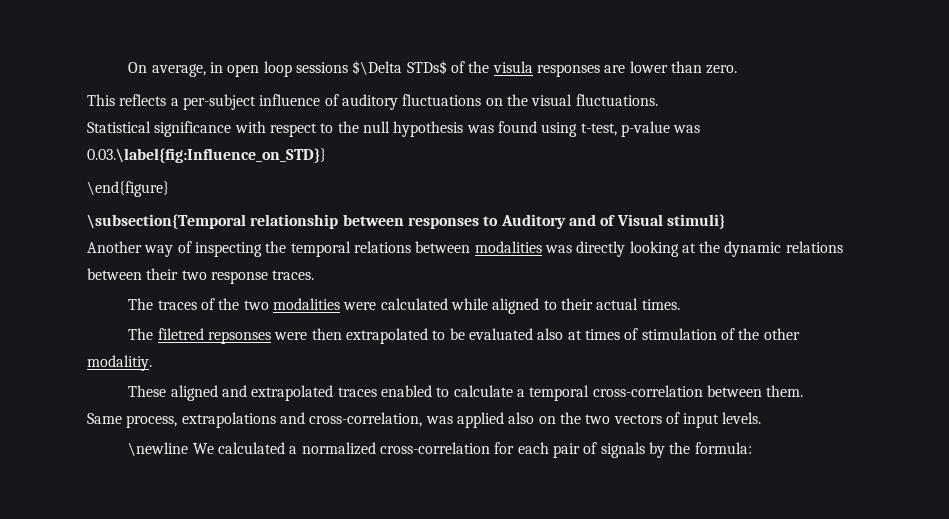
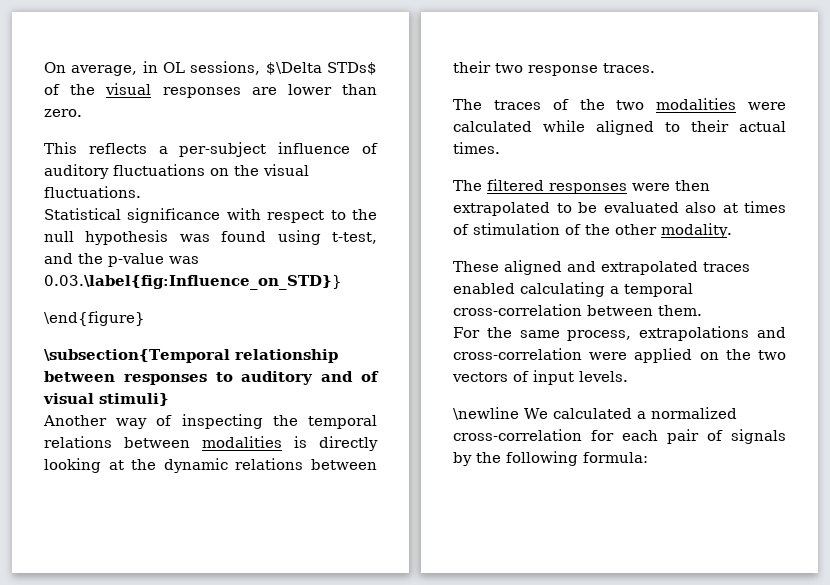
[227,61,348,77] open loop sessions -> [163,61,261,75] OL sessions,
[492,61,533,73] visula -> [105,83,152,95] visual
(617, 129) none -> [44,253,103,264] and the
[500,214,566,229] Auditory -> [241,371,314,385] auditory
[616,214,663,226] Visual -> [43,393,94,404] visual
[544,245,572,253] was -> [294,436,307,448] is
[157,328,272,344] filetred repsonses -> [487,179,627,194] filtered responses
[87,355,152,371] modalitiy. -> [661,223,732,238] modality.
[436,385,513,397] to calculate -> [520,282,605,297] calculating
[87,412,535,428] Same process, extrapolations and cross-correlation, was applied also -> [453,326,786,341] [453,348,693,363] For the same process, extrapolations and cross-correlation were applied
(691, 448) none -> [506,451,578,466] following

